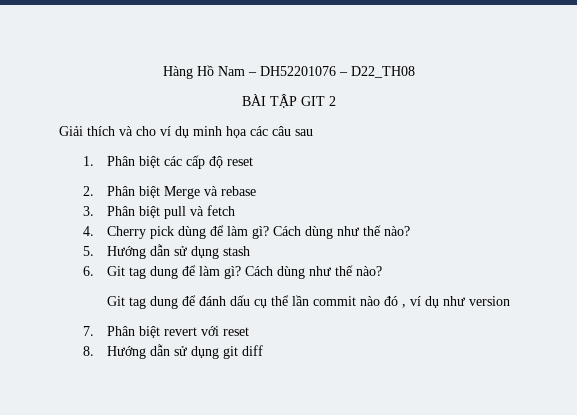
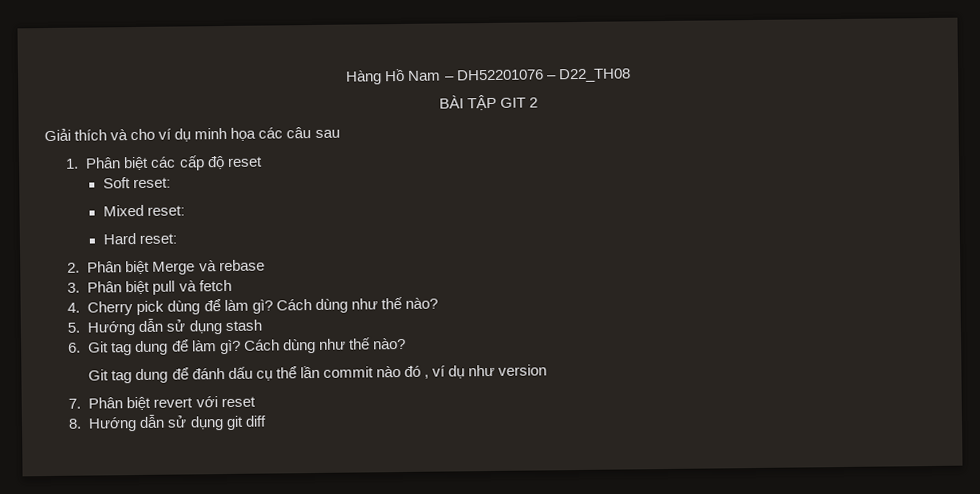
(253, 161) none -> [102,177,171,189] [102,204,185,217] [102,233,177,245] // Soft reset: // Mixed reset: // Hard reset:

